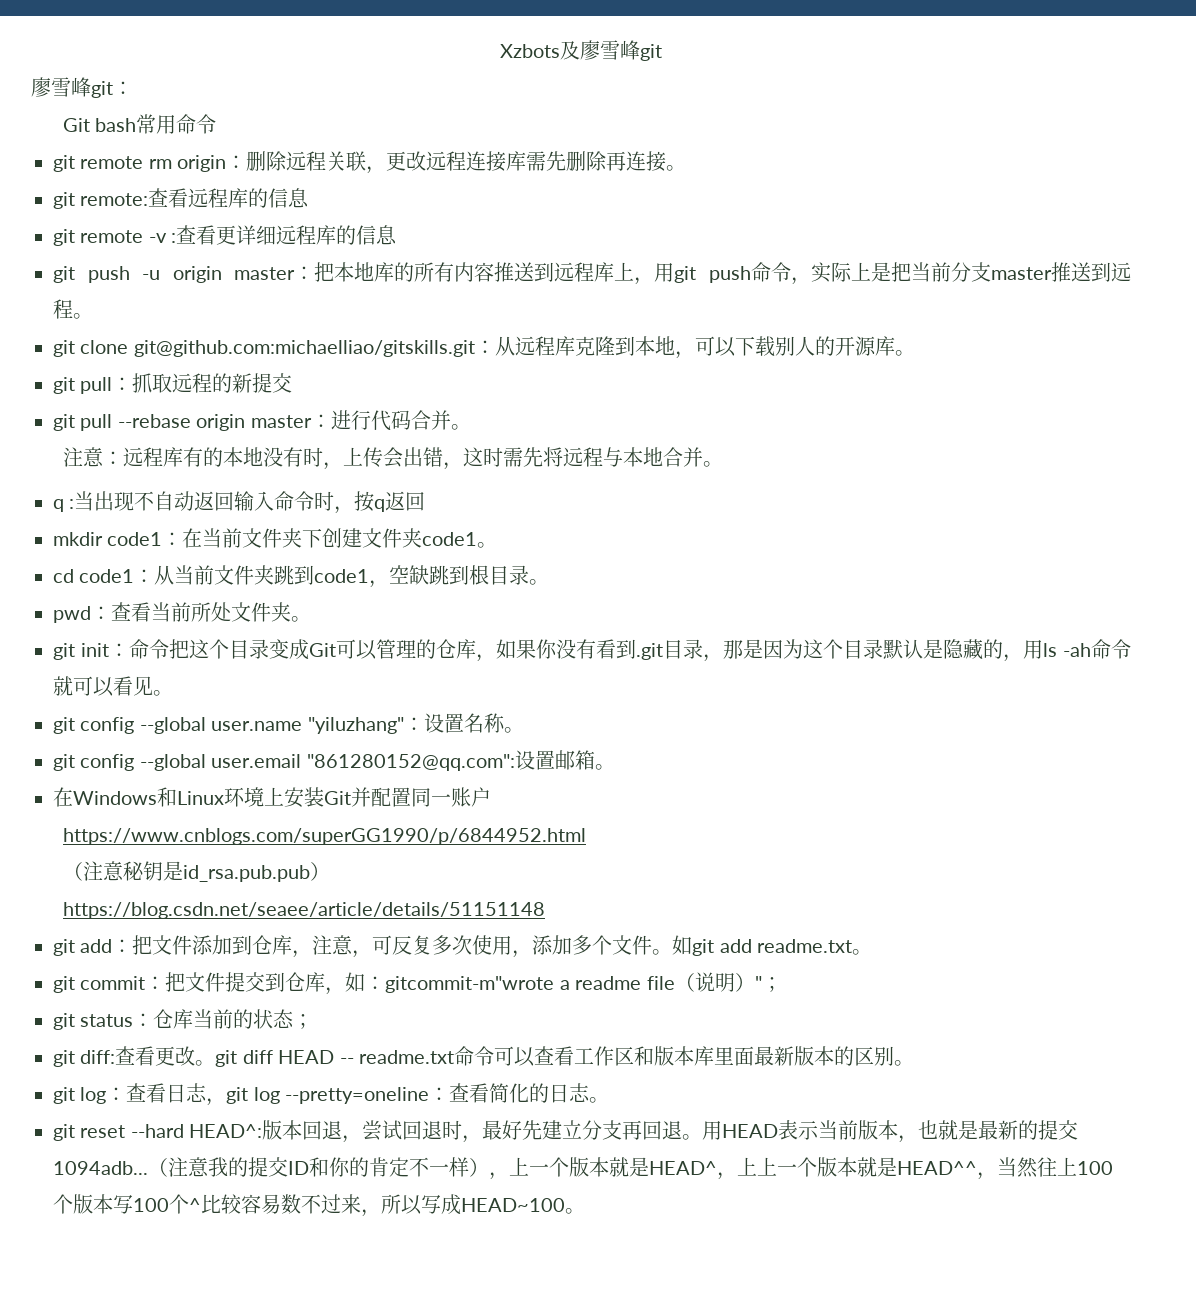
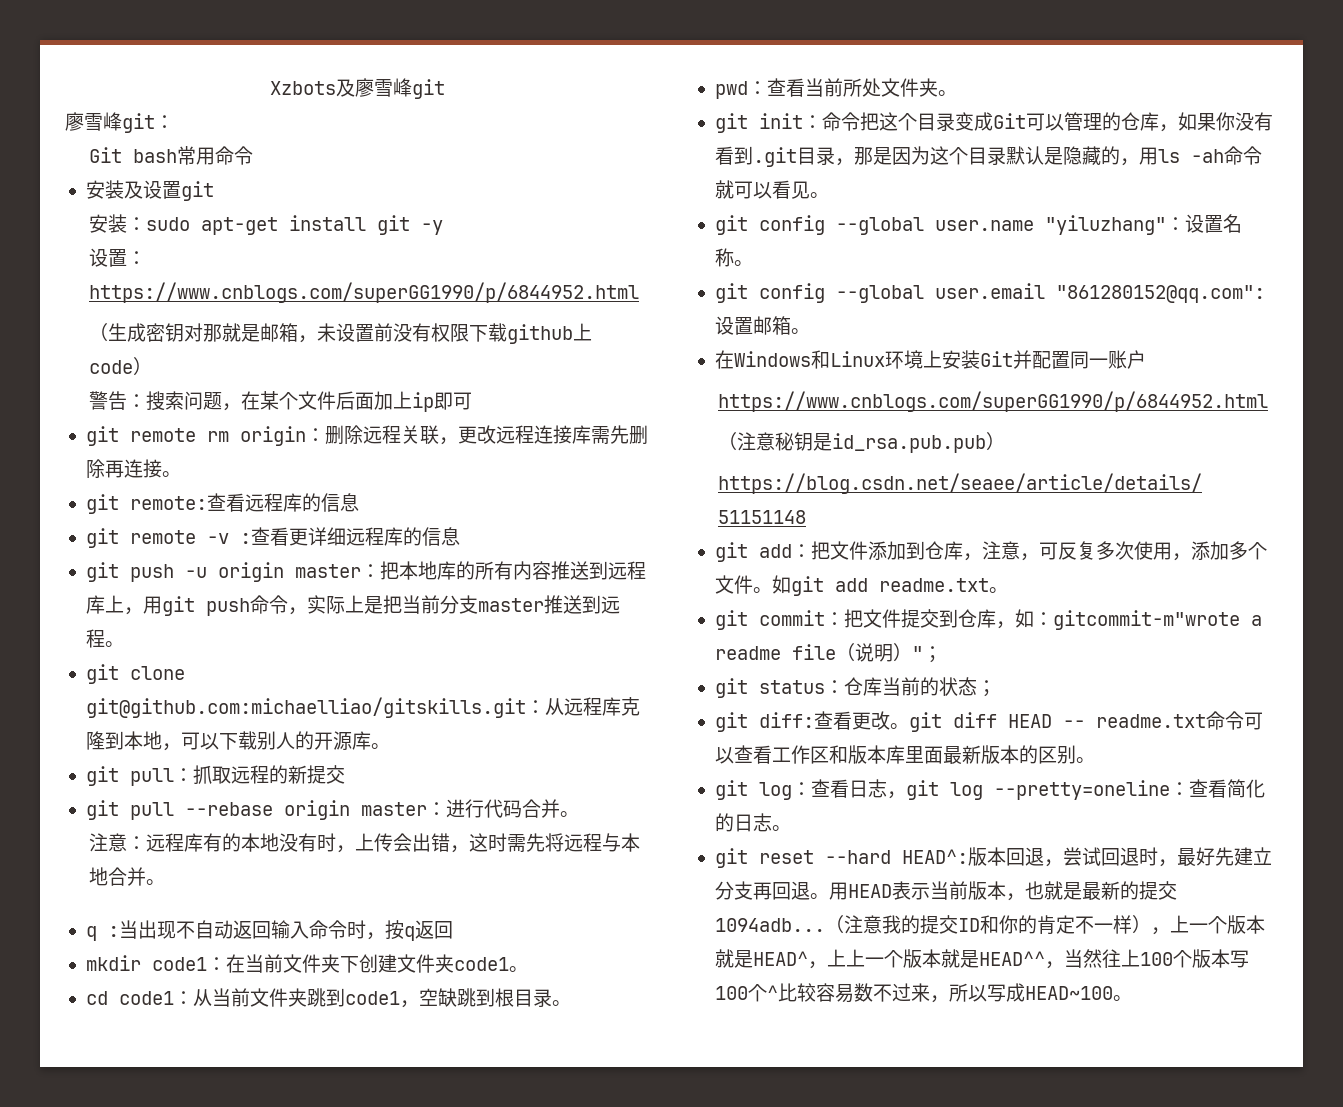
(217, 124) none -> [85,180,214,201] [89,214,444,235] [89,248,147,267] [89,282,640,303] [89,323,593,344] [89,357,153,376] [89,391,473,412] // 安装及设置git // 安装：sudo apt-get install git -y // 设置：https://www.cnblogs.com/superGG1990/p/6844952.html // （生成密钥对那就是邮箱，未设置前没有权限下载github上code） // 警告：搜索问题，在某个文件后面加上ip即可

